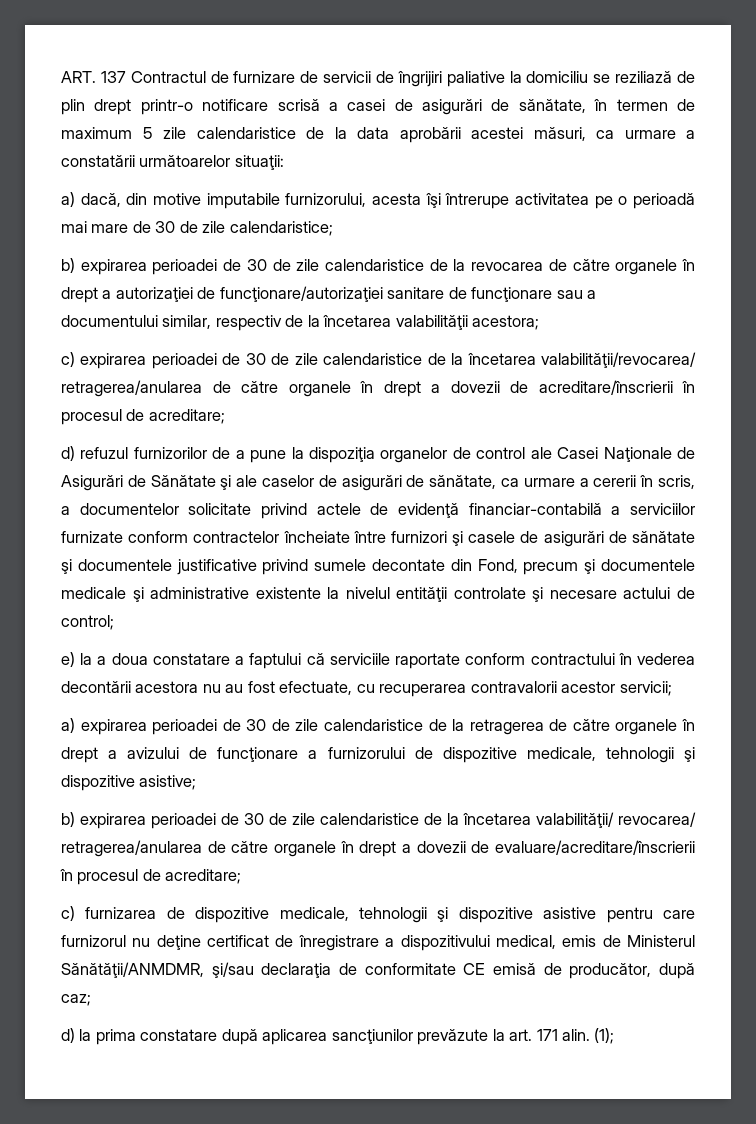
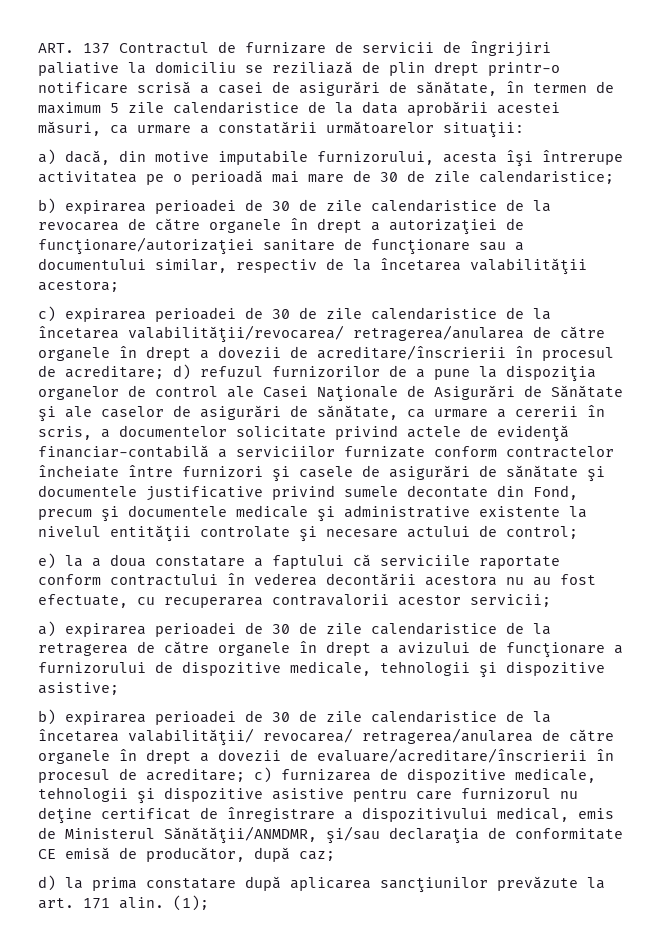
(225, 416) // -> (164, 372) none
(242, 876) // -> (245, 775) none

